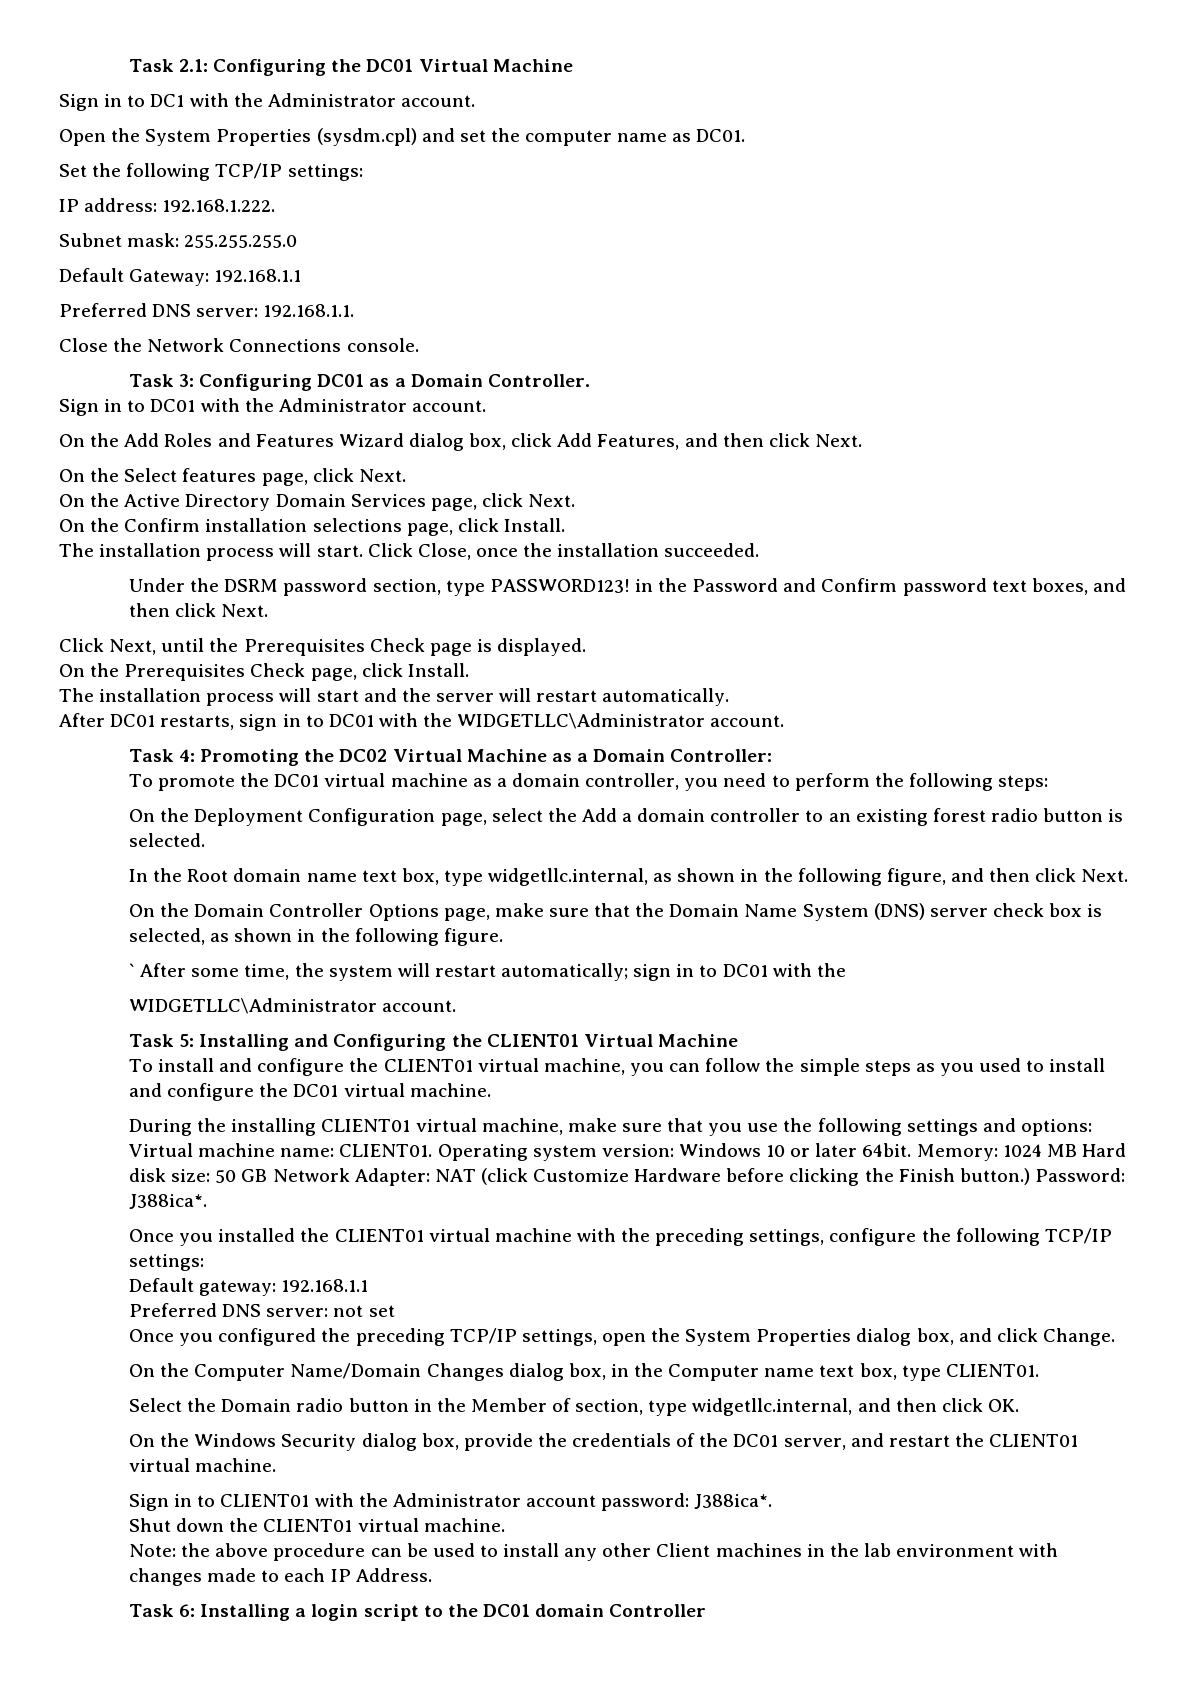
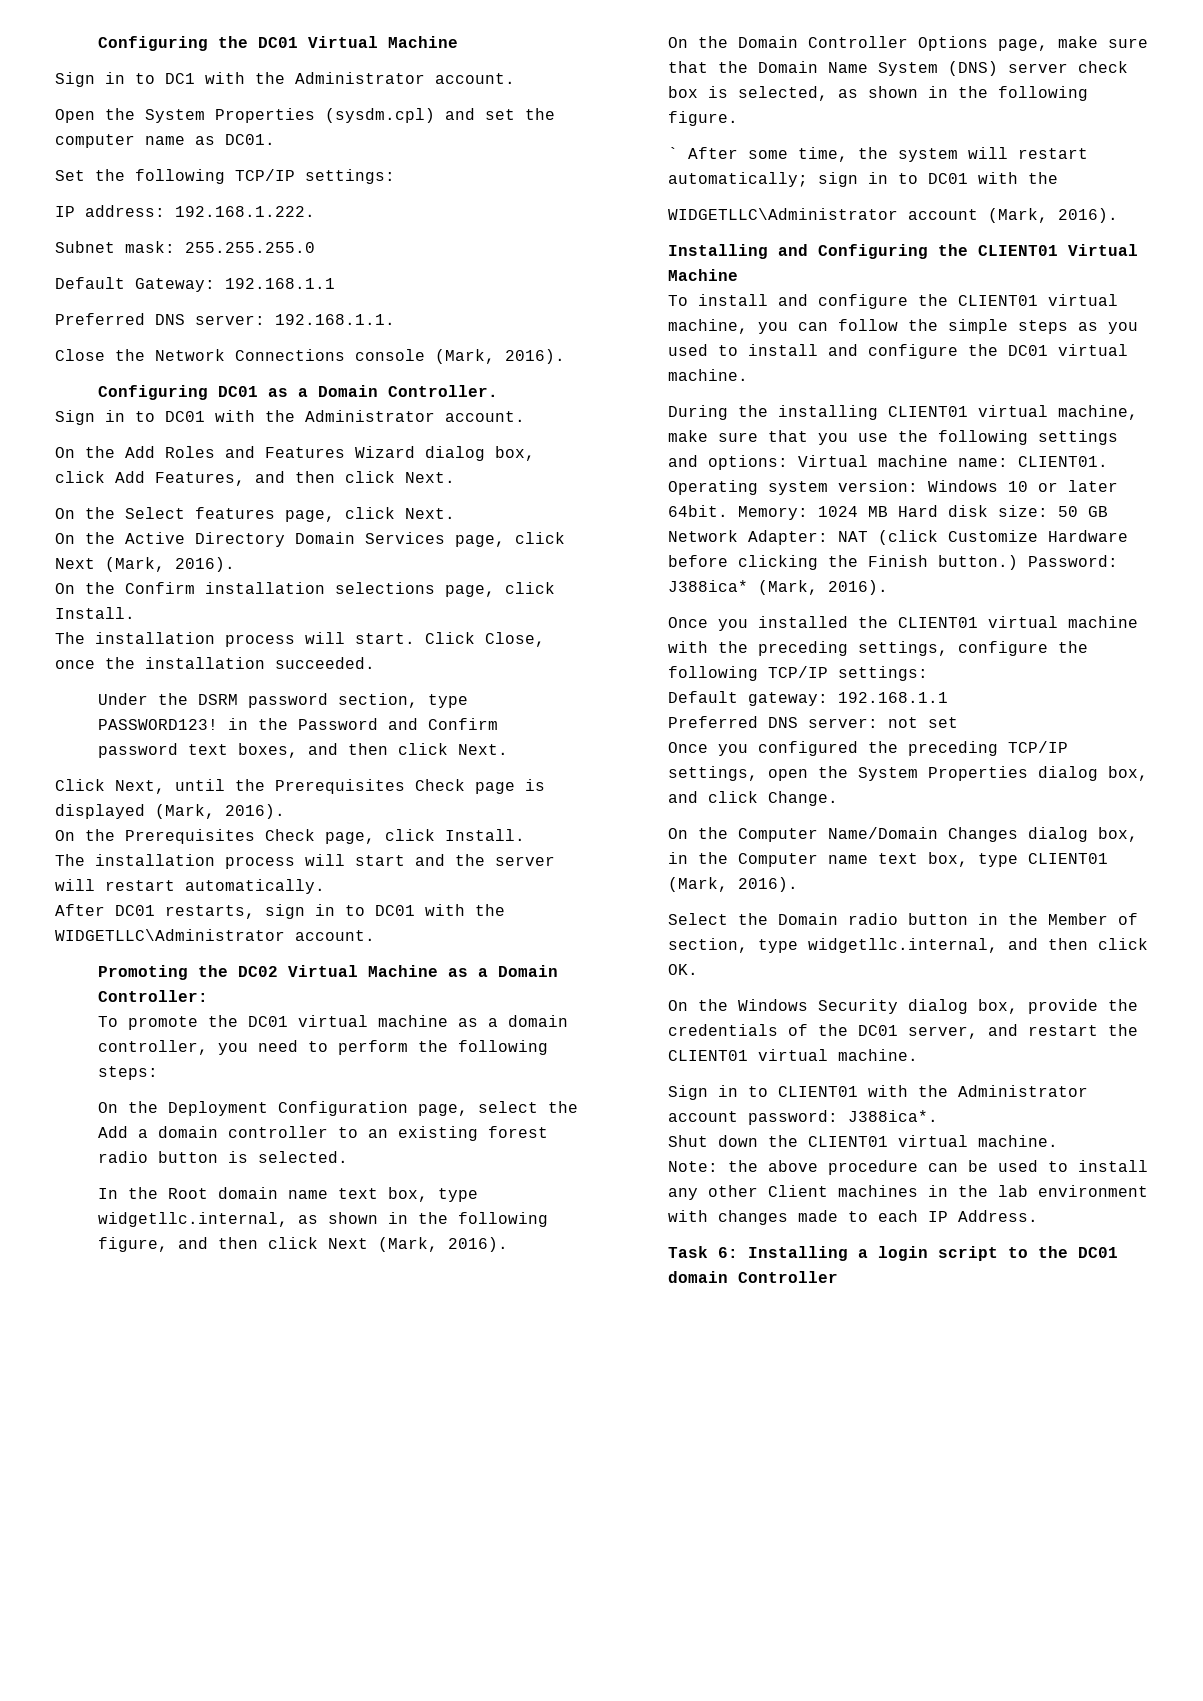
[128,59,209,72] Task 2.1: -> (97, 43) none
[346,338,419,352] [128,374,195,387] console. // Task 3: -> [355,349,565,364] console (Mark, 2016). //
[528,494,576,507] Next. -> [55,557,235,572] Next (Mark, 2016).
[497,638,587,656] displayed. -> [55,804,285,819] displayed (Mark, 2016).
[128,749,196,762] Task 4: -> (375, 935) none
[1081,869,1129,882] Next. -> [327,1237,508,1252] Next (Mark, 2016).
[382,1000,457,1012] [128,1034,195,1047] account. // Task 5: -> [907,208,1118,223] account (Mark, 2016). //
[128,1194,207,1209] J388ica*. -> [667,580,888,595] J388ica* (Mark, 2016).
[945,1364,1039,1377] CLIENT01. -> [1027,853,1108,864] [667,877,798,892] CLIENT01 (Mark, 2016).

